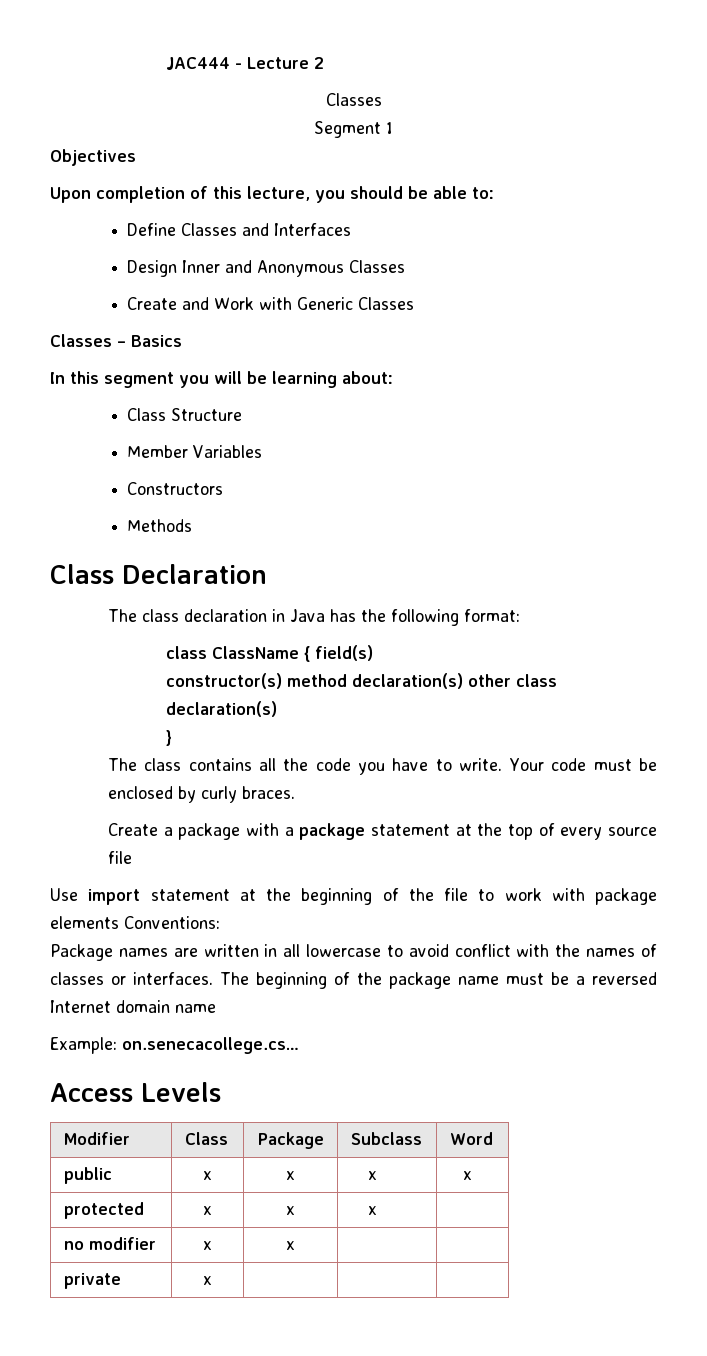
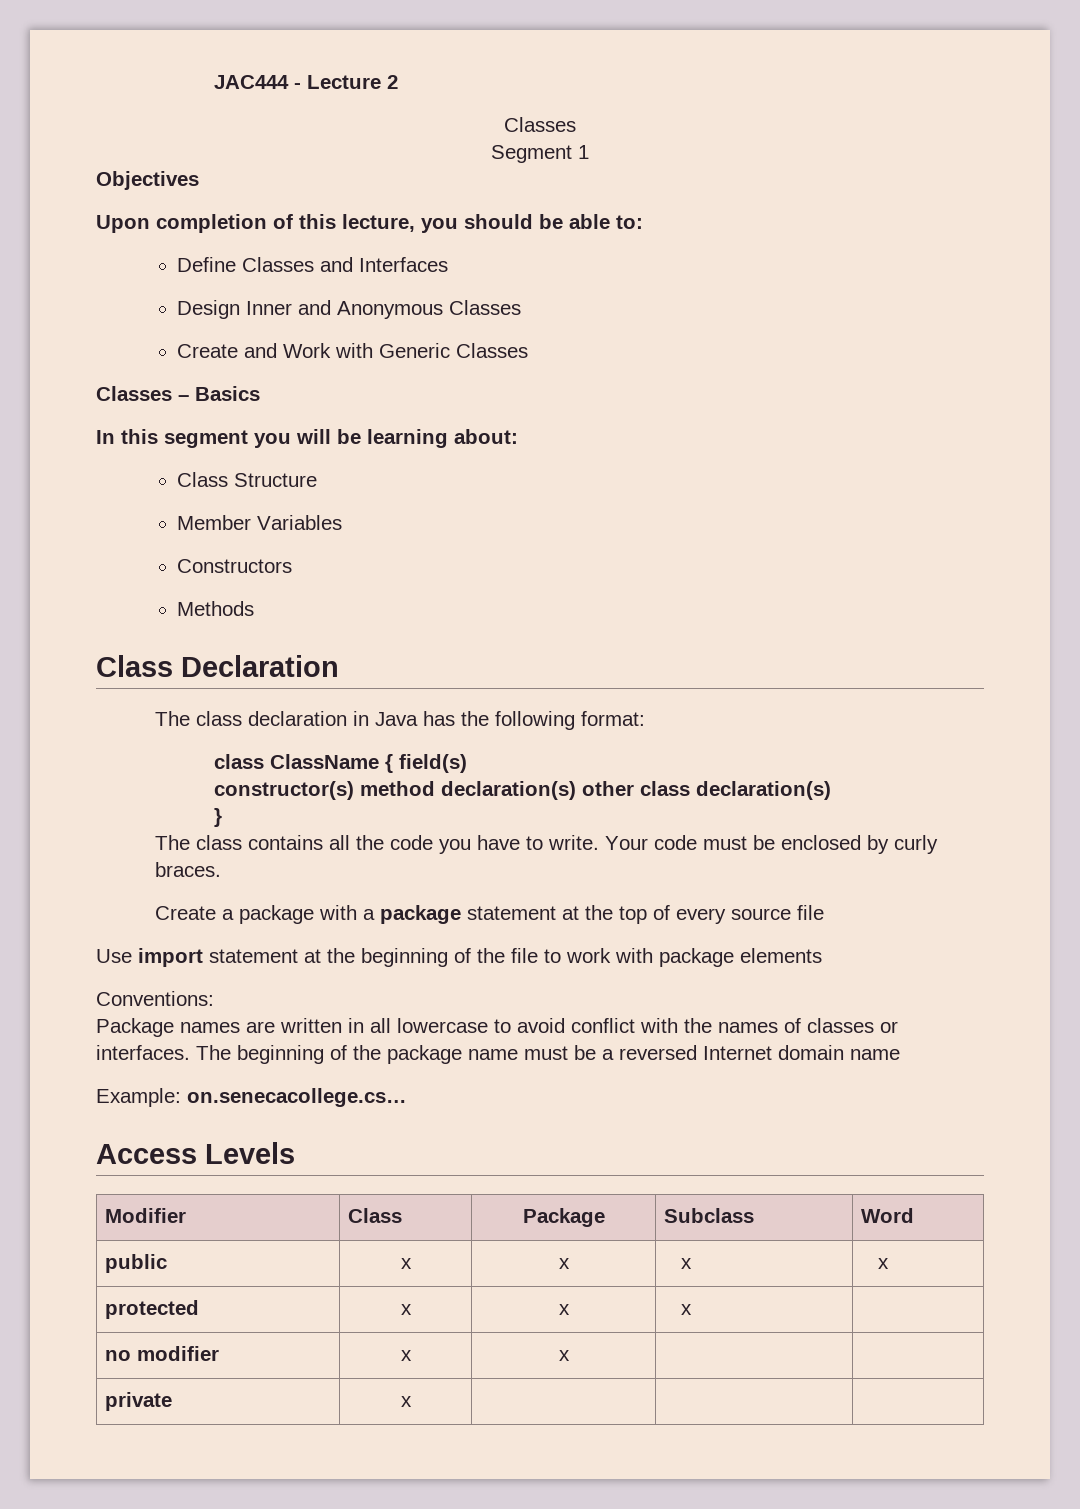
(119, 922) none -> (822, 955) //

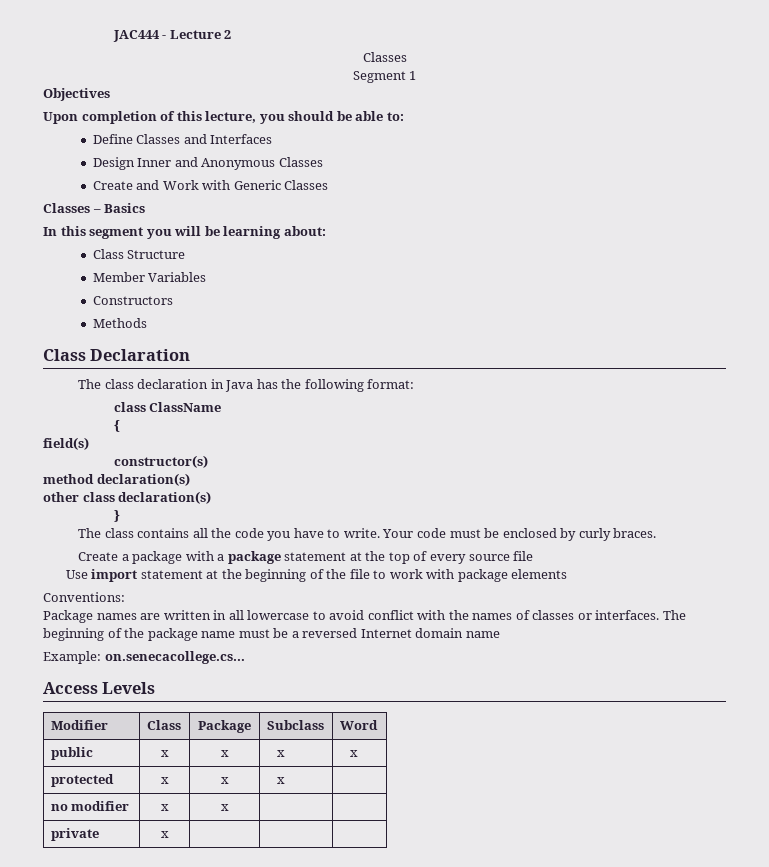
(379, 761) none -> (222, 407) //
(393, 763) none -> (120, 426) //
(354, 790) none -> (208, 461) //
(576, 790) none -> (190, 479) //

